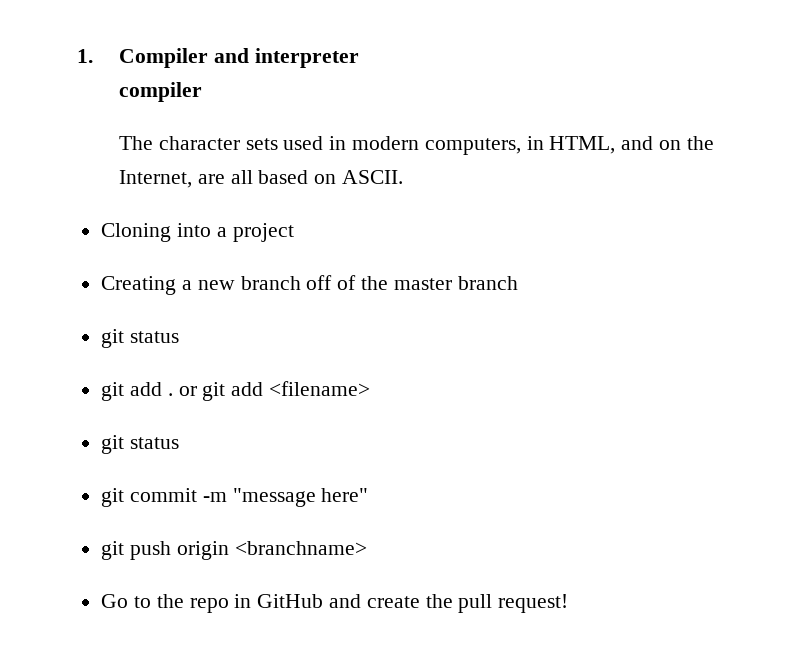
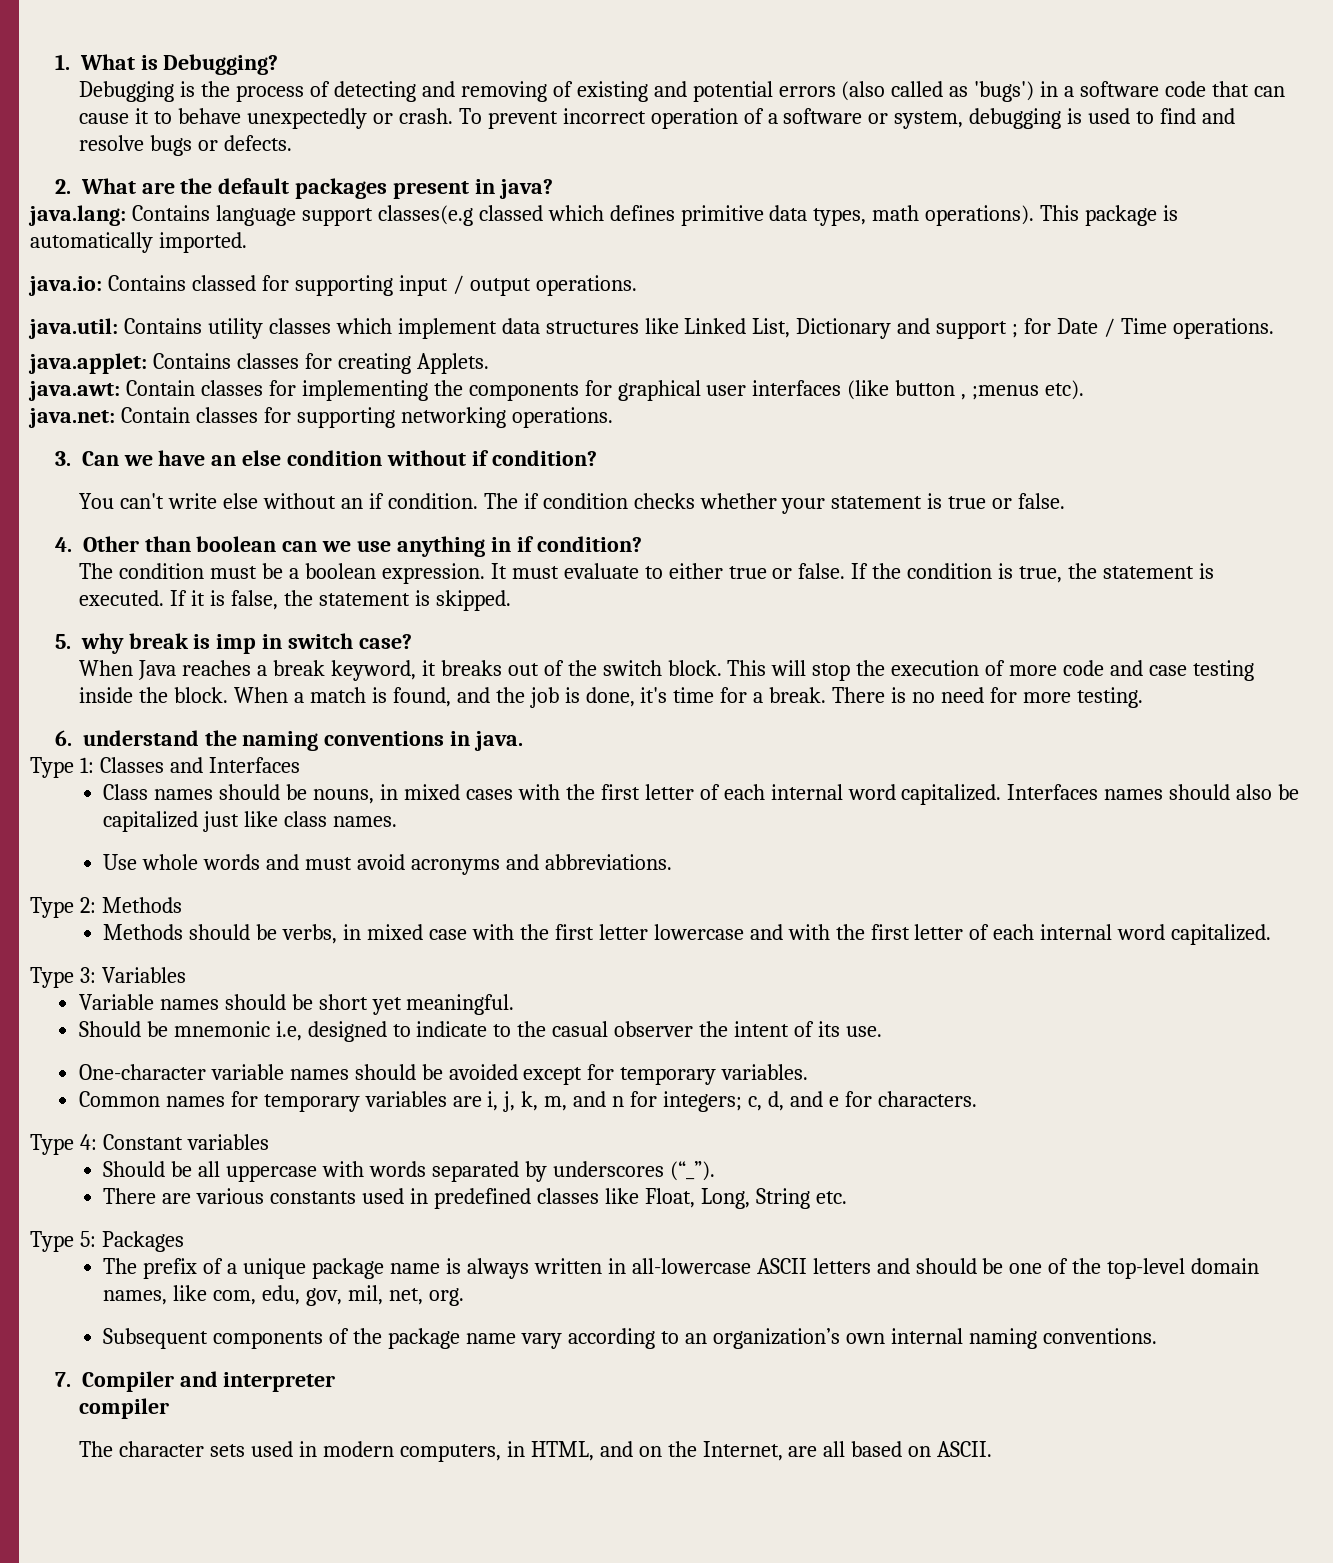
(94, 56) none -> [79,54,279,75] [79,81,1285,102] [79,108,1235,129] [79,135,293,156] [54,178,554,199] [28,205,1179,226] [30,232,247,253] [28,275,637,296] [28,318,1274,339] [28,353,489,374] [28,380,1085,401] [28,407,613,428] [54,450,598,466] [79,493,1066,514] [54,536,643,557] [79,563,1214,584] [79,590,511,611] [54,633,413,654] [79,660,1254,681] [79,687,1143,708] [54,730,524,751] [30,757,300,778] [103,784,1300,805] [103,811,398,832] [103,854,672,875] [30,897,182,918] [103,924,1272,945] [30,967,186,988] [78,994,515,1015] [78,1021,882,1042] [78,1064,809,1085] [78,1091,977,1112] [30,1134,269,1155] [103,1161,715,1182] [103,1188,847,1209] [30,1231,184,1252] [103,1258,1260,1279] [103,1285,464,1306] [103,1328,1157,1349] [54,1372,71,1387] What is Debugging? // Debugging is the process of detecting and removing of existing and potential errors (also called as 'bugs') in a software code that can cause it to behave unexpectedly or crash. To prevent incorrect operation of a software or system, debugging is used to find and resolve bugs or defects. // 2. What are the default packages present in java? // java.lang: Contains language support classes(e.g classed which defines primitive data types, math operations). This package is automatically imported. // java.io: Contains classed for supporting input / output operations. // java.util: Contains utility classes which implement data structures like Linked List, Dictionary and support ; for Date / Time operations. // java.applet: Contains classes for creating Applets. // java.awt: Contain classes for implementing the components for graphical user interfaces (like button , ;menus etc). // java.net: Contain classes for supporting networking operations. // 3. Can we have an else condition without if condition? // You can't write else without an if condition. The if condition checks whether your statement is true or false. // 4. Other than boolean can we use anything in if condition? // The condition must be a boolean expression. It must evaluate to either true or false. If the condition is true, the statement is executed. If it is false, the statement is skipped. // 5. why break is imp in switch case? // When Java reaches a break keyword, it breaks out of the switch block. This will stop the execution of more code and case testing inside the block. When a match is found, and the job is done, it's time for a break. There is no need for more testing. // 6. understand the naming conventions in java. // Type 1: Classes and Interfaces // Class names should be nouns, in mixed cases with the first letter of each internal word capitalized. Interfaces names should also be capitalized just like class names. // Use whole words and must avoid acronyms and abbreviations. // Type 2: Methods // Methods should be verbs, in mixed case with the first letter lowercase and with the first letter of each internal word capitalized. // Type 3: Variables // Variable names should be short yet meaningful. // Should be mnemonic i.e, designed to indicate to the casual observer the intent of its use. // One-character variable names should be avoided except for temporary variables. // Common names for temporary variables are i, j, k, m, and n for integers; c, d, and e for characters. // Type 4: Constant variables // Should be all uppercase with words separated by underscores (“_”). // There are various constants used in predefined classes like Float, Long, String etc. // Type 5: Packages // The prefix of a unique package name is always written in all-lowercase ASCII letters and should be one of the top-level domain names, like com, edu, gov, mil, net, org. // Subsequent components of the package name vary according to an organization’s own internal naming conventions. // 7.
[101,223,294,242] [101,275,518,295] [101,329,179,348] [101,381,370,401] [101,435,179,454] [101,488,369,507] [101,541,367,560] [101,594,569,613] // Cloning into a project // Creating a new branch off of the master branch // git status // git add . or git add <filename> // git status // git commit -m "message here" // git push origin <branchname> // Go to the repo in GitHub and create the pull request! -> (993, 1449) none

